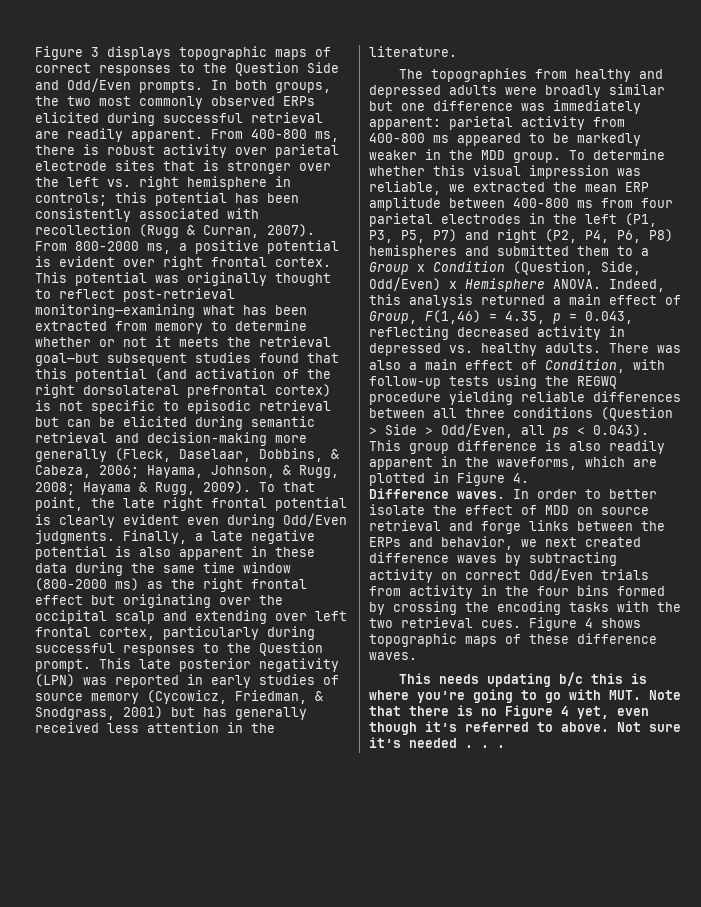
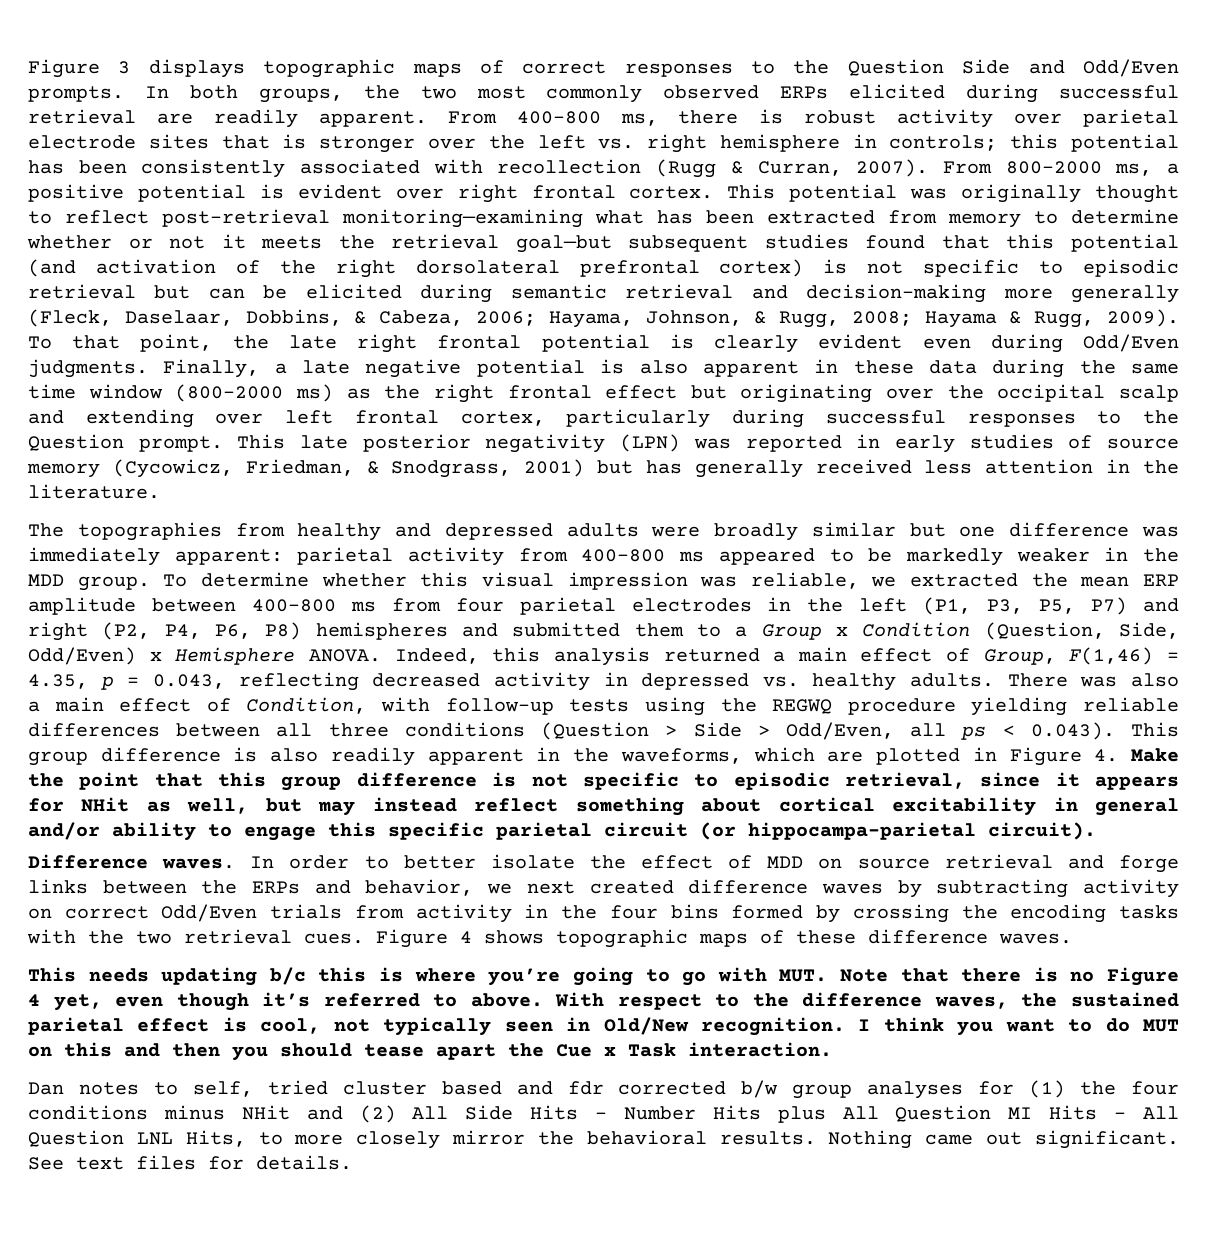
(529, 478) none -> [1131,748,1180,762] [28,772,1180,791] [28,797,1179,816] [28,822,1096,841] Make the point that this group difference is not specific to episodic retrieval, since it appears for NHit as well, but may instead reflect something about cortical excitability in general and/or ability to engage this specific parietal circuit (or hippocampa-parietal circuit).
[617,722,681,732] [369,737,505,748] Not sure it’s needed . . . -> [555,992,1179,1010] [28,1017,1179,1036] [28,1042,832,1061] [28,1080,1179,1099] [28,1105,1179,1123] [28,1130,1179,1149] [28,1155,352,1170] With respect to the difference waves, the sustained parietal effect is cool, not typically seen in Old/New recognition. I think you want to do MUT on this and then you should tease apart the Cue x Task interaction. // Dan notes to self, tried cluster based and fdr corrected b/w group analyses for (1) the four conditions minus NHit and (2) All Side Hits – Number Hits plus All Question MI Hits – All Question LNL Hits, to more closely mirror the behavioral results. Nothing came out significant. See text files for details.

